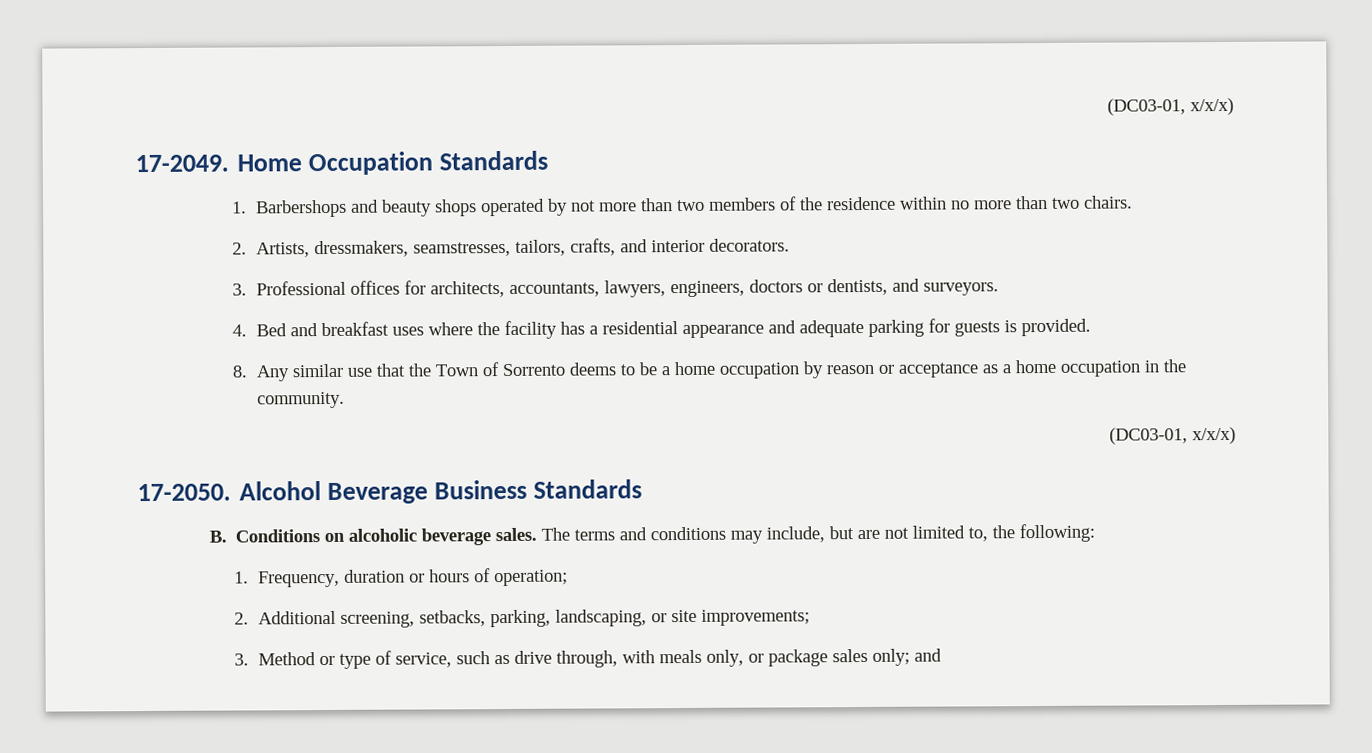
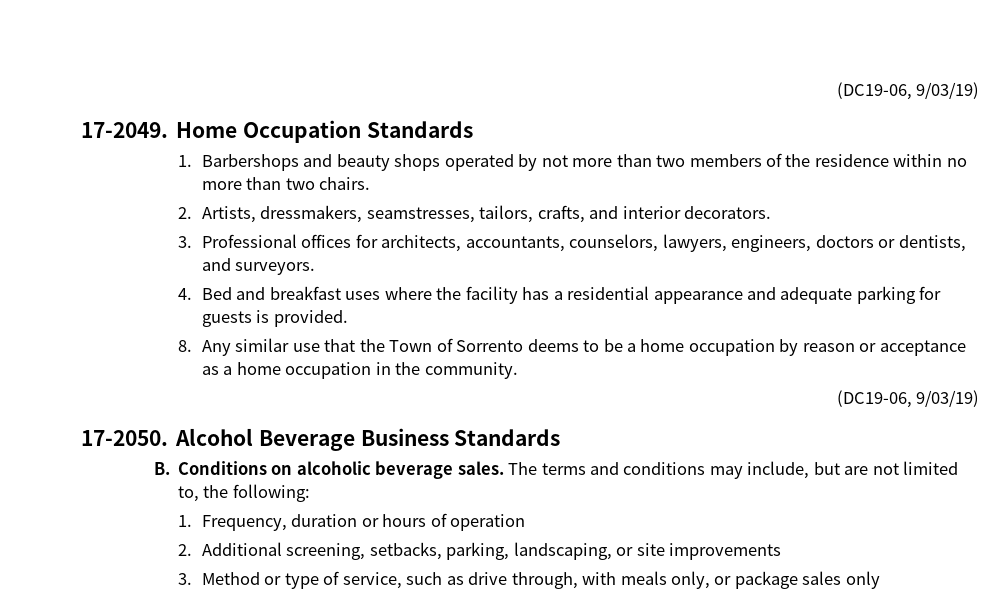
[1107,97,1234,116] (DC03-01, x/x/x) -> [836,82,980,100] (DC19-06, 9/03/19)
(600, 289) none -> [569,234,659,252] counselors,
[1109,426,1236,445] (DC03-01, x/x/x) -> [836,390,980,408] (DC19-06, 9/03/19)
[493,569,568,587] operation; -> [450,514,526,531] operation
[700,609,810,626] improvements; -> [669,543,782,560] improvements
[871,648,942,666] only; and -> [845,571,880,589] only

